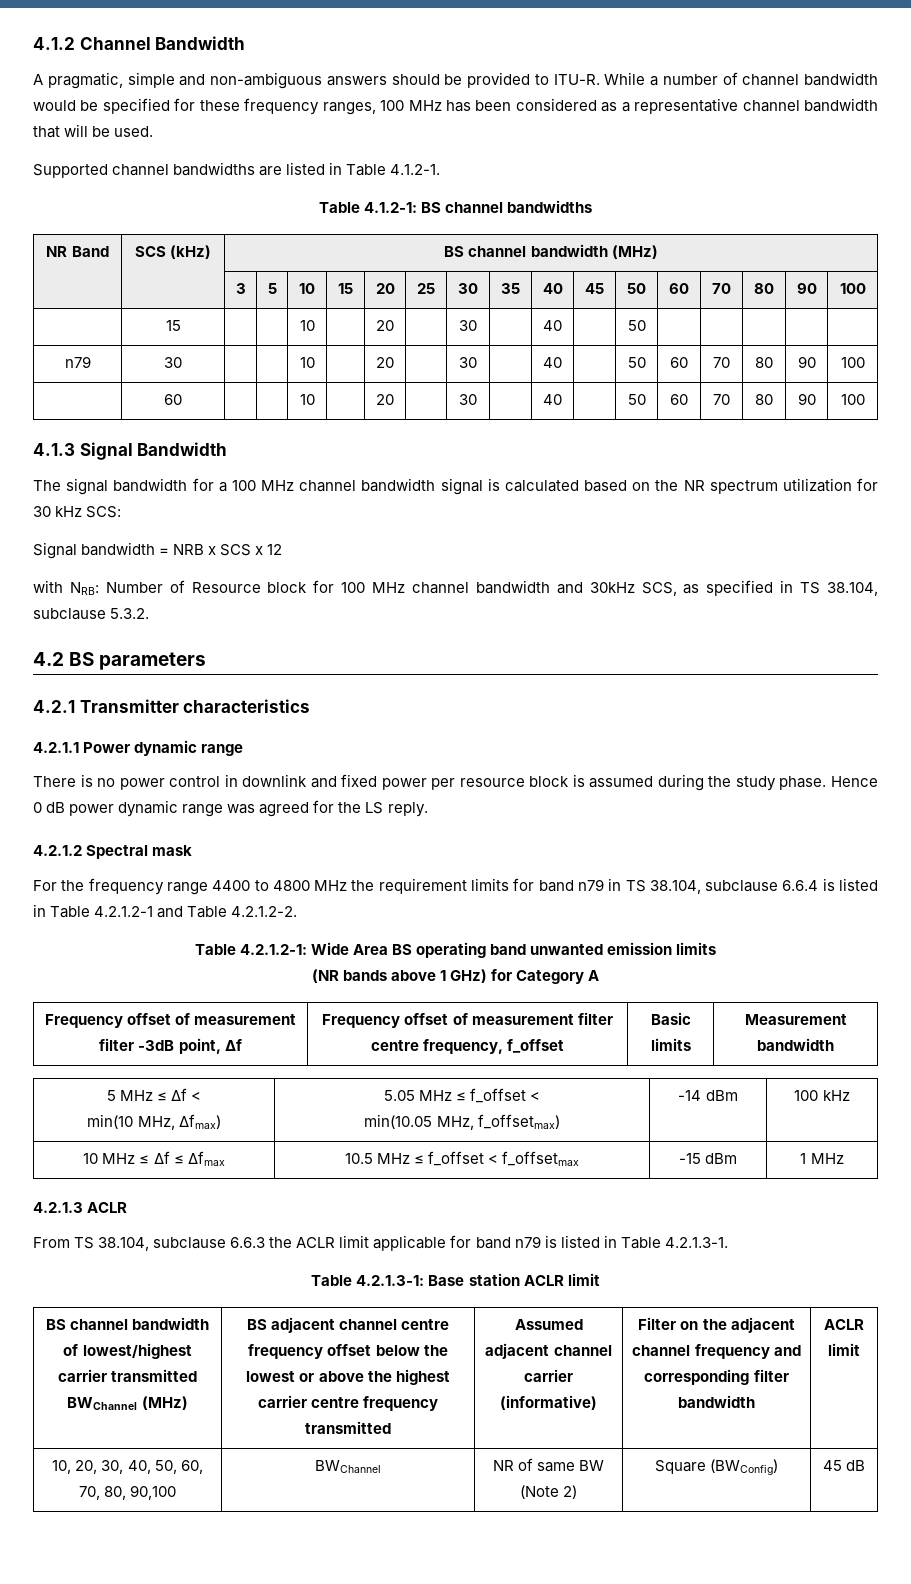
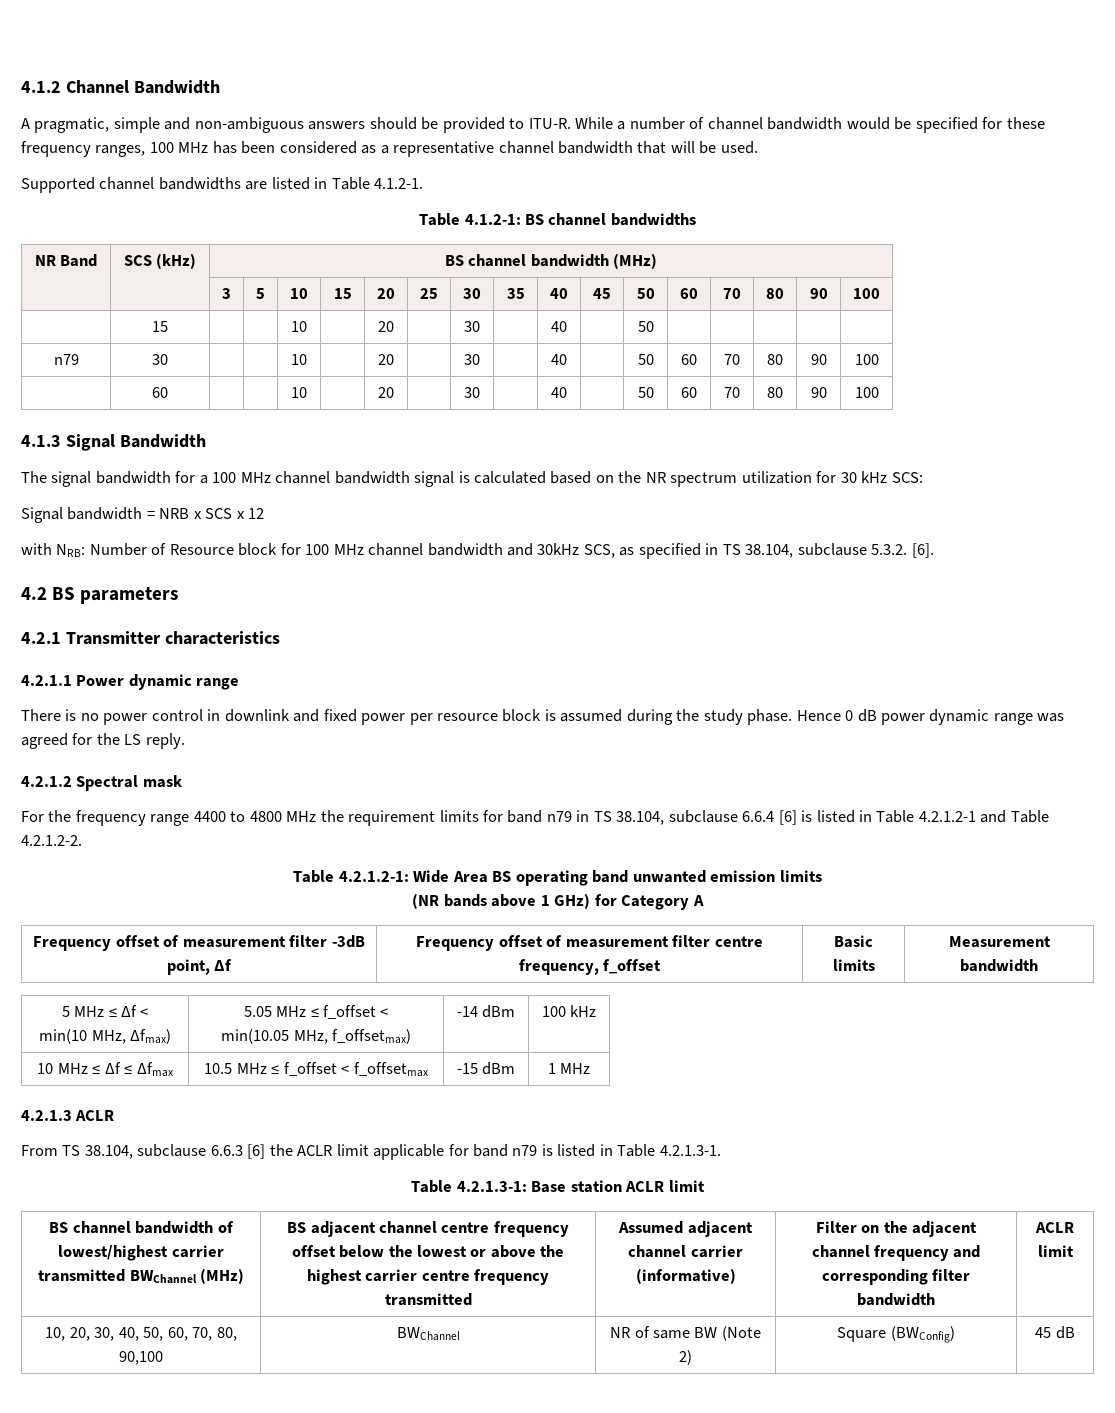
(150, 613) none -> [911,543,934,558] [6].
(819, 885) none -> [778,810,797,825] [6]
(266, 1242) none -> [247,1144,266,1159] [6]

